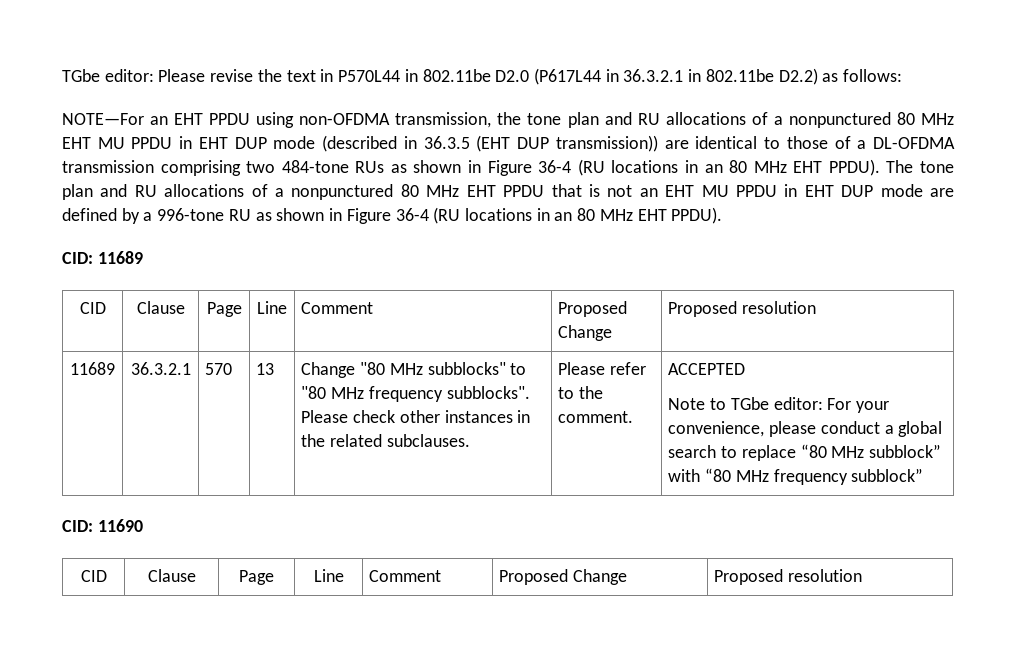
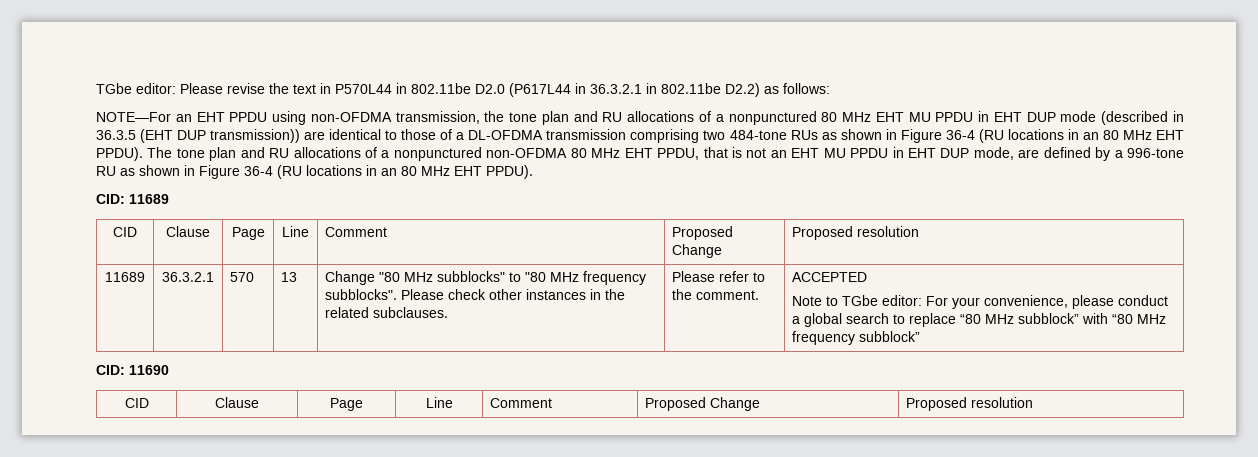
[400,184,545,197] 80 MHz EHT PPDU -> [486,148,700,160] non-OFDMA 80 MHz EHT PPDU,
[880,184,923,197] mode -> [973,147,1014,160] mode,

